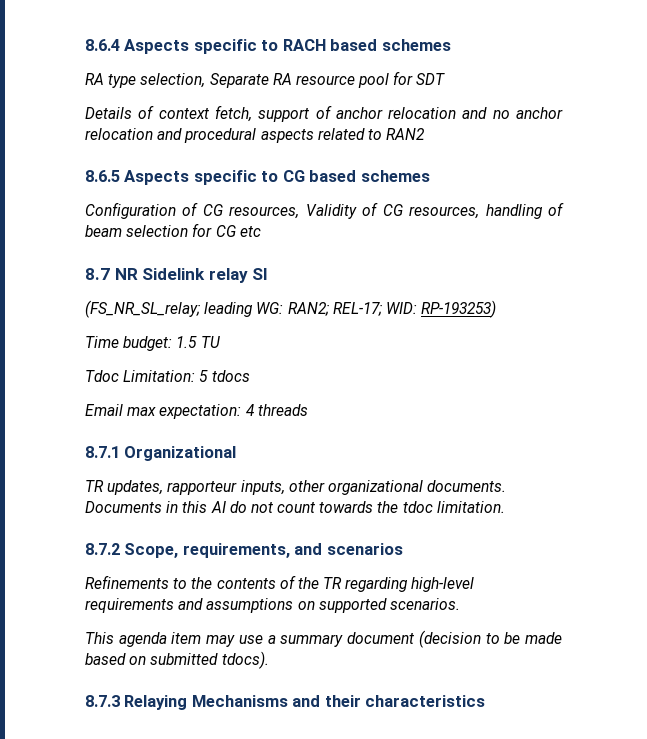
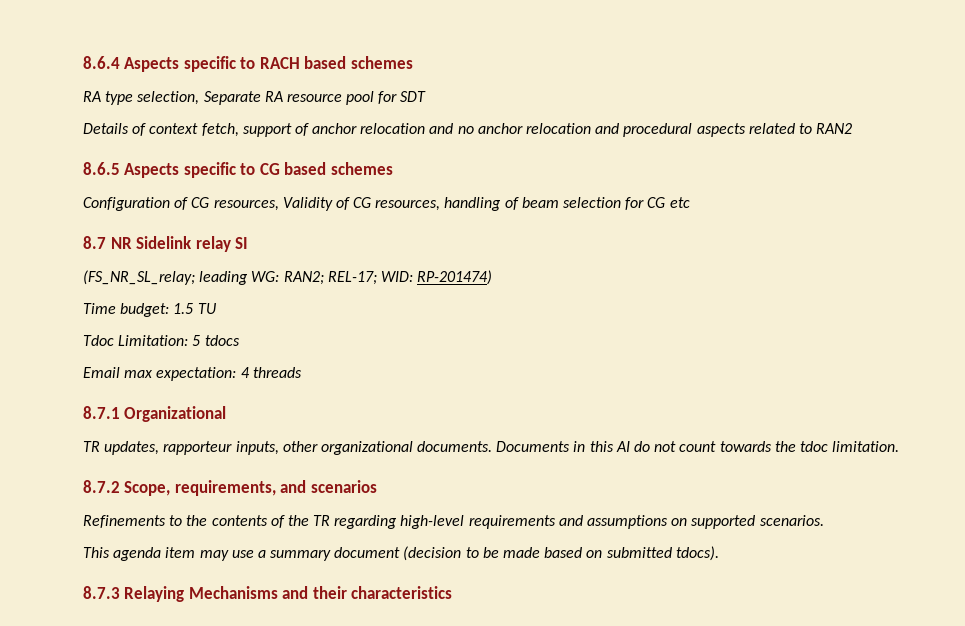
[421,300,497,318] RP-193253) -> [417,270,493,285] RP-201474)

